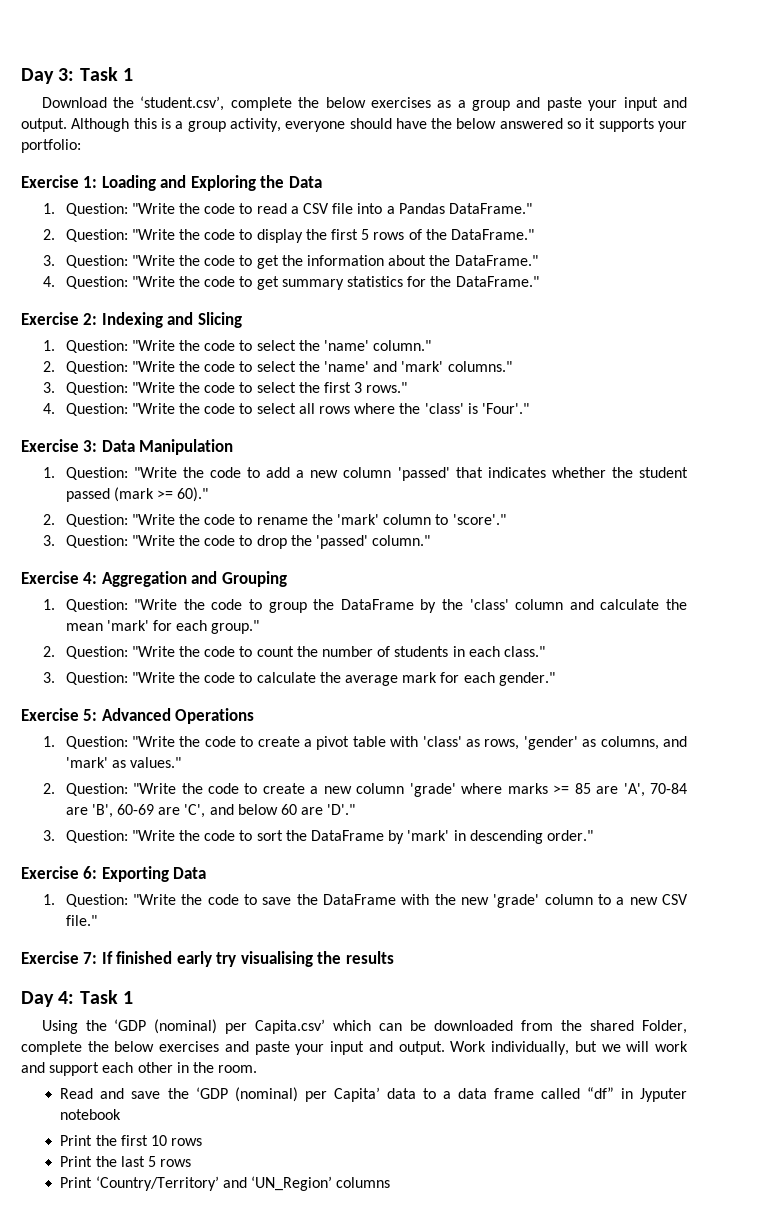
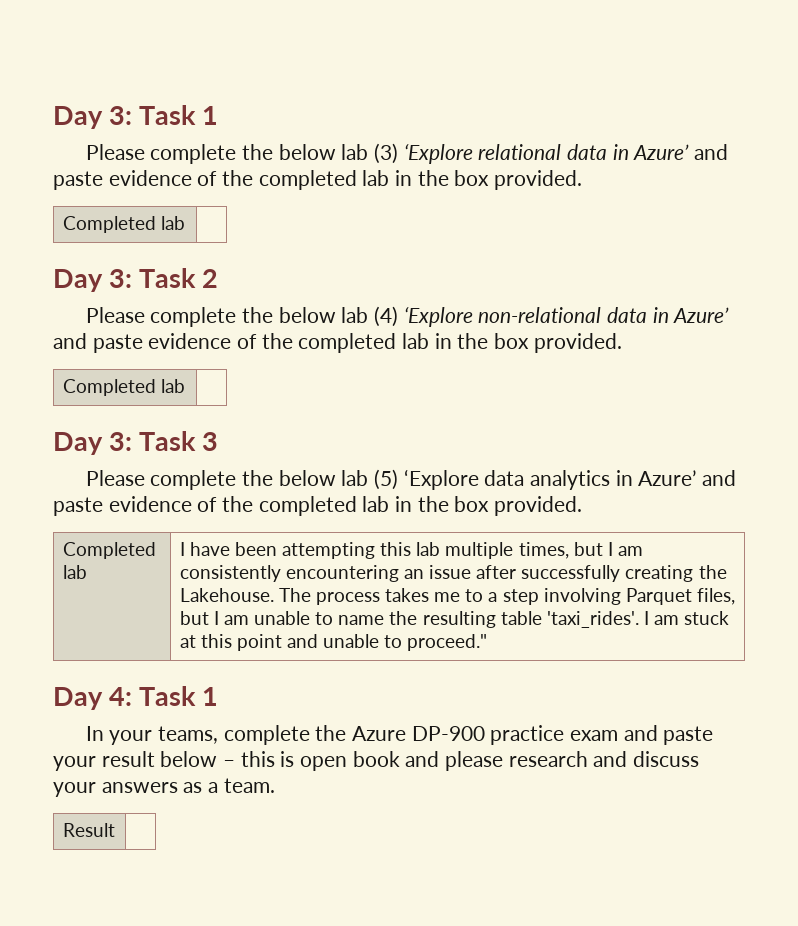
[41,96,687,111] [21,118,687,132] [21,139,81,153] [21,175,322,191] [43,203,532,216] [43,229,534,243] [43,255,538,269] [43,276,539,290] [21,312,242,328] [43,340,432,353] [43,361,512,374] [43,382,408,395] [43,403,529,416] [21,439,234,455] [43,467,688,481] [65,487,209,502] [43,514,506,527] [43,535,431,549] [21,571,287,587] [43,599,687,613] [65,620,260,634] [43,646,545,659] [43,672,555,686] [21,708,255,724] [43,736,687,750] [65,757,182,768] [43,783,688,797] [65,804,356,818] [43,830,593,844] [21,866,207,882] [43,894,689,908] [65,915,97,926] [21,951,394,967] [21,990,133,1007] [41,1019,687,1034] [21,1041,689,1055] [21,1062,258,1076] [60,1087,688,1102] [60,1109,122,1120] [60,1135,203,1146] [60,1156,192,1167] [60,1176,391,1191] Download the ‘student.csv’, complete the below exercises as a group and paste your input and output. Although this is a group activity, everyone should have the below answered so it supports your portfolio: // Exercise 1: Loading and Exploring the Data // 1. Question: "Write the code to read a CSV file into a Pandas DataFrame." // 2. Question: "Write the code to display the first 5 rows of the DataFrame." // 3. Question: "Write the code to get the information about the DataFrame." // 4. Question: "Write the code to get summary statistics for the DataFrame." // Exercise 2: Indexing and Slicing // 1. Question: "Write the code to select the 'name' column." // 2. Question: "Write the code to select the 'name' and 'mark' columns." // 3. Question: "Write the code to select the first 3 rows." // 4. Question: "Write the code to select all rows where the 'class' is 'Four'." // Exercise 3: Data Manipulation // 1. Question: "Write the code to add a new column 'passed' that indicates whether the student passed (mark >= 60)." // 2. Question: "Write the code to rename the 'mark' column to 'score'." // 3. Question: "Write the code to drop the 'passed' column." // Exercise 4: Aggregation and Grouping // 1. Question: "Write the code to group the DataFrame by the 'class' column and calculate the mean 'mark' for each group." // 2. Question: "Write the code to count the number of students in each class." // 3. Question: "Write the code to calculate the average mark for each gender." // Exercise 5: Advanced Operations // 1. Question: "Write the code to create a pivot table with 'class' as rows, 'gender' as columns, and 'mark' as values." // 2. Question: "Write the code to create a new column 'grade' where marks >= 85 are 'A', 70-84 are 'B', 60-69 are 'C', and below 60 are 'D'." // 3. Question: "Write the code to sort the DataFrame by 'mark' in descending order." // Exercise 6: Exporting Data // 1. Question: "Write the code to save the DataFrame with the new 'grade' column to a new CSV file." // Exercise 7: If finished early try visualising the results // Day 4: Task 1 // Using the ‘GDP (nominal) per Capita.csv’ which can be downloaded from the shared Folder, complete the below exercises and paste your input and output. Work individually, but we will work and support each other in the room. // Read and save the ‘GDP (nominal) per Capita’ data to a data frame called “df” in Jyputer notebook // Print the first 10 rows // Print the last 5 rows // Print ‘Country/Territory’ and ‘UN_Region’ columns -> [85,143,728,164] [53,170,583,190] [62,216,185,233] [53,268,219,292] [85,306,730,327] [53,333,622,353] [62,379,185,396] [53,431,219,455] [85,469,736,490] [53,496,583,516] [62,542,156,559] [62,565,87,579] [179,542,643,559] [179,565,727,582] [179,588,735,605] [179,611,730,628] [179,634,488,651] [53,686,219,710] [85,725,714,745] [53,751,700,771] [53,778,275,797] [62,823,115,837] Please complete the below lab (3) ‘Explore relational data in Azure’ and paste evidence of the completed lab in the box provided. // Completed lab | // Day 3: Task 2 // Please complete the below lab (4) ‘Explore non-relational data in Azure’ and paste evidence of the completed lab in the box provided. // Completed lab | // Day 3: Task 3 // Please complete the below lab (5) ‘Explore data analytics in Azure’ and paste evidence of the completed lab in the box provided. // Completed lab | I have been attempting this lab multiple times, but I am consistently encountering an issue after successfully creating the Lakehouse. The process takes me to a step involving Parquet files, but I am unable to name the resulting table 'taxi_rides'. I am stuck at this point and unable to proceed." // Day 4: Task 1 // In your teams, complete the Azure DP-900 practice exam and paste your result below – this is open book and please research and discuss your answers as a team. // Result |

